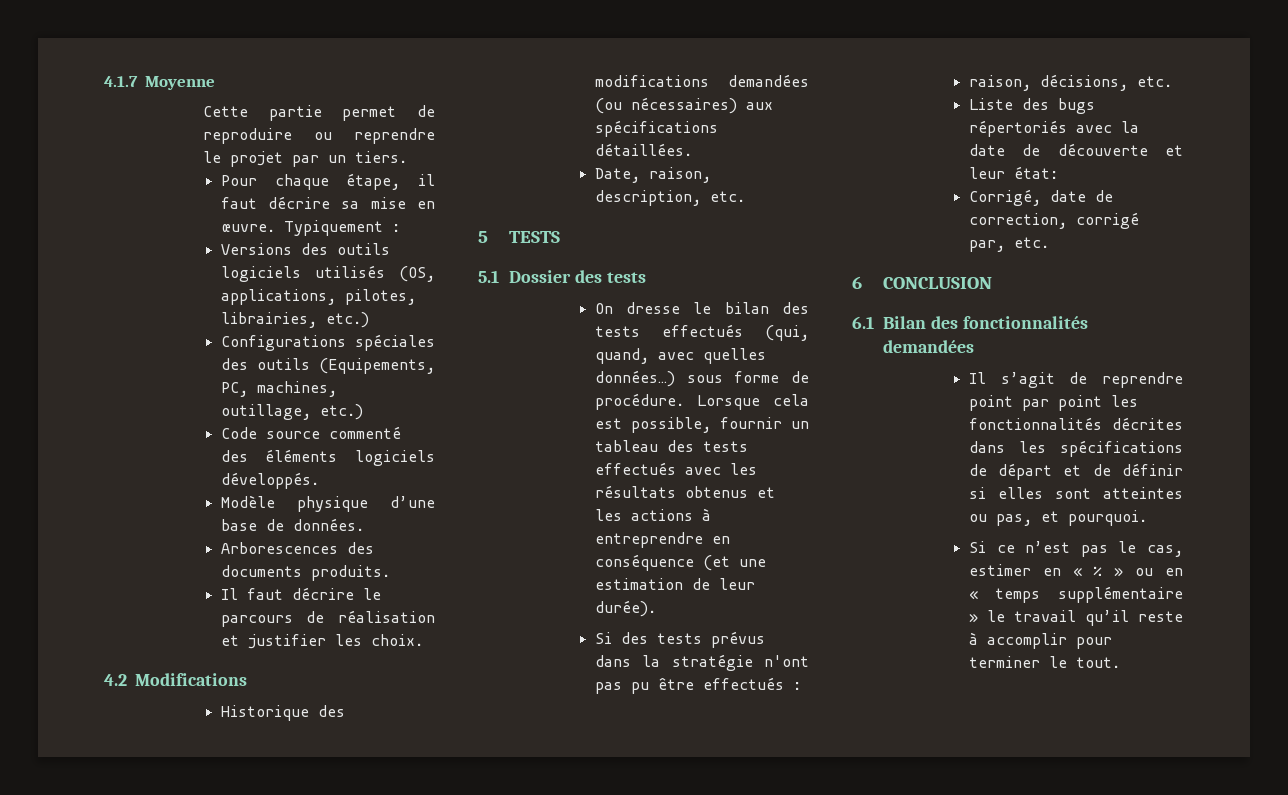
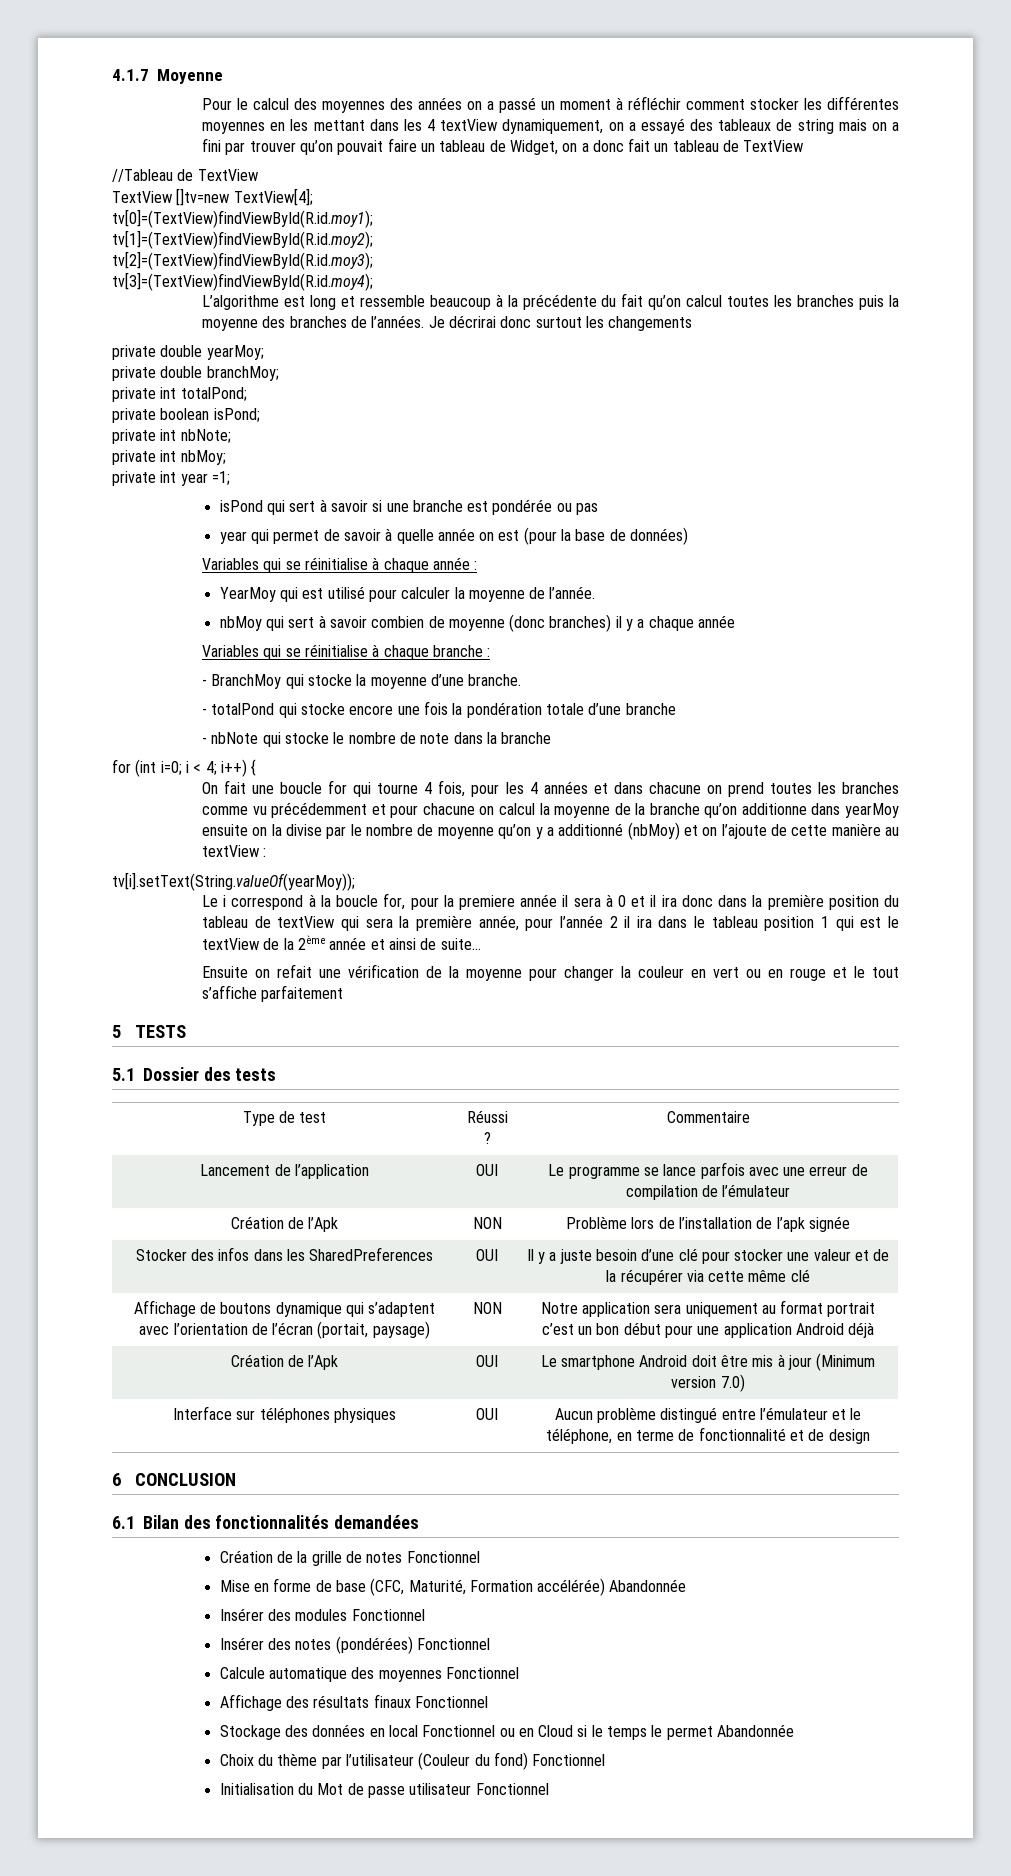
[203,105,435,121] [203,128,435,144] [203,151,408,167] [220,173,435,190] [220,196,435,209] [220,220,400,236] [220,243,390,255] [220,265,435,282] [220,289,416,305] [220,312,369,328] [220,334,435,351] [220,358,435,374] [220,381,337,397] [220,404,363,420] [220,426,401,439] [220,449,435,466] [220,472,319,489] [220,495,435,512] [220,518,364,531] [220,542,374,554] [220,565,390,581] [220,587,381,600] [220,610,435,627] [220,634,423,649] [104,673,247,686] [220,705,345,721] [594,74,809,87] [594,97,773,114] [594,120,718,137] [594,143,692,156] [594,167,711,183] [594,190,745,206] Cette partie permet de reproduire ou reprendre le projet par un tiers. // Pour chaque étape, il faut décrire sa mise en œuvre. Typiquement : // Versions des outils logiciels utilisés (OS, applications, pilotes, librairies, etc.) // Configurations spéciales des outils (Equipements, PC, machines, outillage, etc.) // Code source commenté des éléments logiciels développés. // Modèle physique d’une base de données. // Arborescences des documents produits. // Il faut décrire le parcours de réalisation et justifier les choix. // 4.2 Modifications // Historique des modifications demandées (ou nécessaires) aux spécifications détaillées. // Date, raison, description, etc. -> [202,96,900,113] [202,118,900,134] [202,138,804,155] [112,169,258,182] [112,188,313,206] [112,209,373,228] [112,230,373,249] [112,251,373,270] [112,272,373,291] [202,293,899,310] [202,315,693,331] [112,345,264,360] [112,366,279,381] [112,387,247,402] [112,408,260,423] [112,429,231,444] [112,450,226,465] [112,471,230,486] [219,499,599,515] [219,527,689,545] [202,557,478,573] [219,586,596,602] [219,614,736,632] [202,644,491,660] [202,674,522,689] [202,701,676,718] [202,732,552,747] [112,759,257,777] [202,780,899,797] [202,802,900,818] [202,822,900,840] [202,845,267,857] [112,872,355,891] [202,893,899,910] [202,915,900,931] [202,935,481,950] [202,964,900,981] [202,985,344,1002] Pour le calcul des moyennes des années on a passé un moment à réfléchir comment stocker les différentes moyennes en les mettant dans les 4 textView dynamiquement, on a essayé des tableaux de string mais on a fini par trouver qu’on pouvait faire un tableau de Widget, on a donc fait un tableau de TextView // //Tableau de TextView // TextView []tv=new TextView[4]; // tv[0]=(TextView)findViewById(R.id.moy1); // tv[1]=(TextView)findViewById(R.id.moy2); // tv[2]=(TextView)findViewById(R.id.moy3); // tv[3]=(TextView)findViewById(R.id.moy4); // L’algorithme est long et ressemble beaucoup à la précédente du fait qu’on calcul toutes les branches puis la moyenne des branches de l’années. Je décrirai donc surtout les changements // private double yearMoy; // private double branchMoy; // private int totalPond; // private boolean isPond; // private int nbNote; // private int nbMoy; // private int year =1; // isPond qui sert à savoir si une branche est pondérée ou pas // year qui permet de savoir à quelle année on est (pour la base de données) // Variables qui se réinitialise à chaque année : // YearMoy qui est utilisé pour calculer la moyenne de l’année. // nbMoy qui sert à savoir combien de moyenne (donc branches) il y a chaque année // Variables qui se réinitialise à chaque branche : // - BranchMoy qui stocke la moyenne d’une branche. // - totalPond qui stocke encore une fois la pondération totale d’une branche // - nbNote qui stocke le nombre de note dans la branche // for (int i=0; i < 4; i++) { // On fait une boucle for qui tourne 4 fois, pour les 4 années et dans chacune on prend toutes les branches comme vu précédemment et pour chacune on calcul la moyenne de la branche qu’on additionne dans yearMoy ensuite on la divise par le nombre de moyenne qu’on y a additionné (nbMoy) et on l’ajoute de cette manière au textView : // tv[i].setText(String.valueOf(yearMoy)); // Le i correspond à la boucle for, pour la premiere année il sera à 0 et il ira donc dans la première position du tableau de textView qui sera la première année, pour l’année 2 il ira dans le tableau position 1 qui est le textView de la 2ème année et ainsi de suite… // Ensuite on refait une vérification de la moyenne pour changer la couleur en vert ou en rouge et le tout s’affiche parfaitement
[594,302,809,314] [594,324,809,341] [594,348,766,364] [594,370,809,387] [594,393,809,410] [594,417,809,433] [594,440,748,452] [594,462,757,475] [594,485,775,498] [594,508,711,521] [594,532,730,548] [594,554,766,571] [594,578,755,590] [594,600,656,617] [594,631,765,648] [594,654,809,671] [594,677,801,694] [968,74,1172,91] [968,98,1095,114] [968,120,1139,137] [968,143,1183,156] [968,166,1058,179] [968,189,1113,206] [968,212,1139,229] [968,237,1049,252] // On dresse le bilan des tests effectués (qui, quand, avec quelles données…) sous forme de procédure. Lorsque cela est possible, fournir un tableau des tests effectués avec les résultats obtenus et les actions à entreprendre en conséquence (et une estimation de leur durée). // Si des tests prévus dans la stratégie n'ont pas pu être effectués : // raison, décisions, etc. // Liste des bugs répertoriés avec la date de découverte et leur état: // Corrigé, date de correction, corrigé par, etc. -> [242,1111,327,1126] [466,1110,508,1123] [483,1132,491,1144] [666,1111,750,1123] [200,1164,369,1179] [476,1164,498,1176] [548,1162,868,1179] [625,1184,791,1200] [230,1216,339,1232] [472,1217,502,1229] [566,1216,850,1232] [135,1247,434,1261] [476,1249,498,1261] [526,1248,890,1264] [606,1269,810,1285] [133,1300,436,1317] [139,1321,430,1339] [472,1302,502,1314] [540,1300,876,1317] [541,1322,875,1338] [230,1354,339,1370] [476,1355,498,1367] [540,1353,876,1371] [671,1374,745,1392] [173,1406,396,1423] [476,1408,498,1420] [554,1407,862,1423] [546,1427,870,1444] // Type de test | Réussi ? | Commentaire // Lancement de l’application | OUI | Le programme se lance parfois avec une erreur de compilation de l’émulateur // Création de l’Apk | NON | Problème lors de l’installation de l’apk signée // Stocker des infos dans les SharedPreferences | OUI | Il y a juste besoin d’une clé pour stocker une valeur et de la récupérer via cette même clé // Affichage de boutons dynamique qui s’adaptent avec l’orientation de l’écran (portait, paysage) | NON | Notre application sera uniquement au format portrait c’est un bon début pour une application Android déjà // Création de l’Apk | OUI | Le smartphone Android doit être mis à jour (Minimum version 7.0) // Interface sur téléphones physiques | OUI | Aucun problème distingué entre l’émulateur et le téléphone, en terme de fonctionnalité et de design
[968,372,1183,388] [968,395,1138,411] [968,417,1183,430] [968,440,1183,457] [968,463,1183,480] [968,487,1183,499] [968,510,1147,526] [968,541,1183,557] [968,564,1183,577] [968,586,1183,603] [968,610,1183,626] [968,632,1112,649] [968,656,1120,668] Il s’agit de reprendre point par point les fonctionnalités décrites dans les spécifications de départ et de définir si elles sont atteintes ou pas, et pourquoi. // Si ce n’est pas le cas, estimer en « % » ou en « temps supplémentaire » le travail qu’il reste à accomplir pour terminer le tout. -> [219,1550,480,1566] [219,1578,687,1596] [219,1608,425,1621] [219,1636,490,1654] [219,1667,519,1682] [219,1694,488,1711] [219,1724,795,1740] [219,1752,606,1770] [219,1783,549,1798] Création de la grille de notes Fonctionnel // Mise en forme de base (CFC, Maturité, Formation accélérée) Abandonnée // Insérer des modules Fonctionnel // Insérer des notes (pondérées) Fonctionnel // Calcule automatique des moyennes Fonctionnel // Affichage des résultats finaux Fonctionnel // Stockage des données en local Fonctionnel ou en Cloud si le temps le permet Abandonnée // Choix du thème par l’utilisateur (Couleur du fond) Fonctionnel // Initialisation du Mot de passe utilisateur Fonctionnel

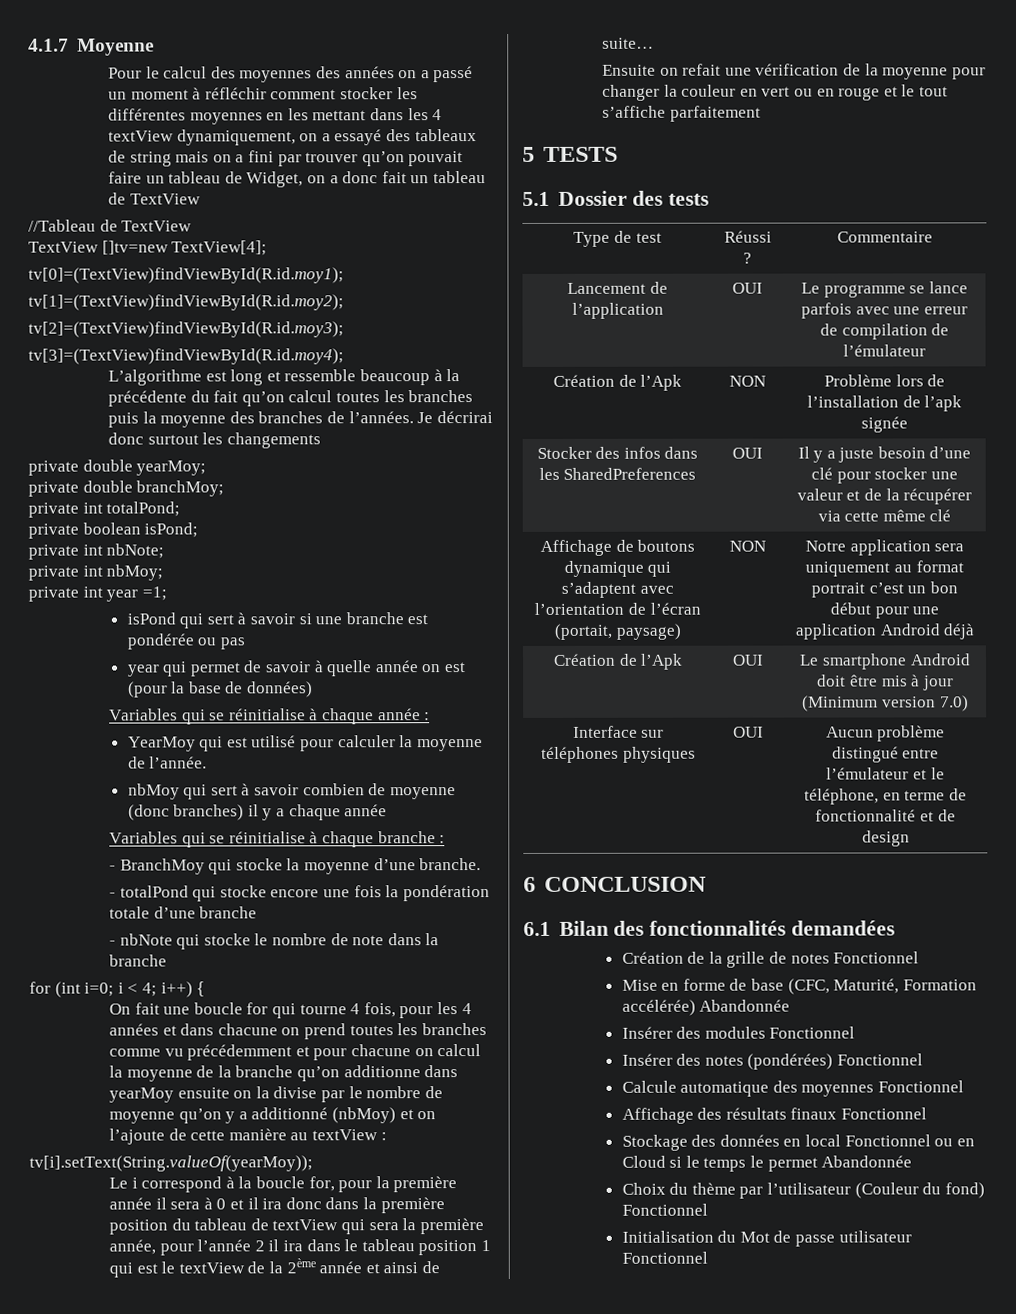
[458,895,515,910] premiere -> [393,1176,458,1193] première

